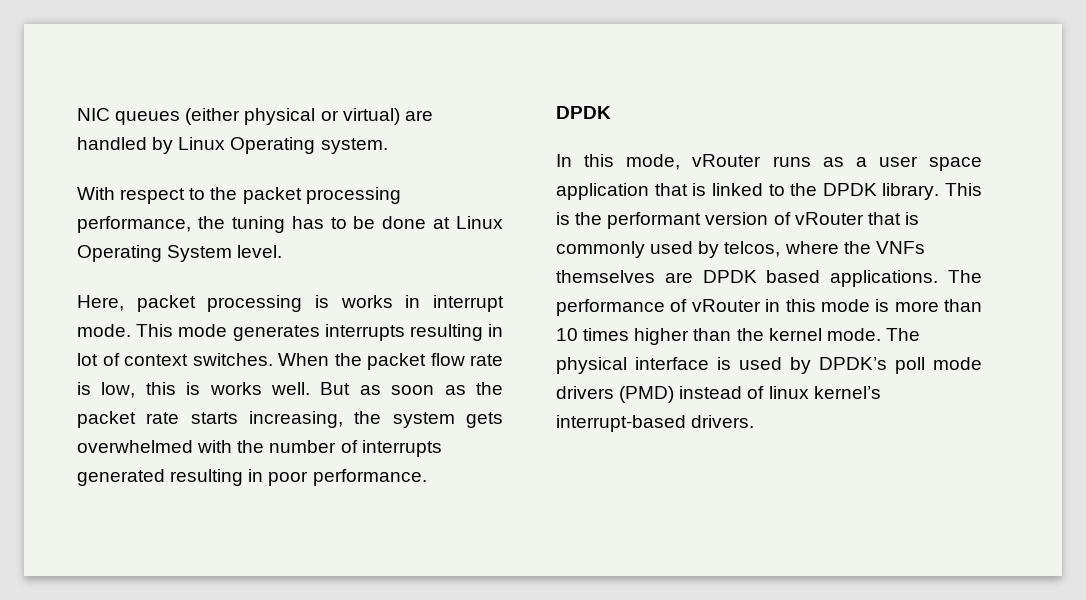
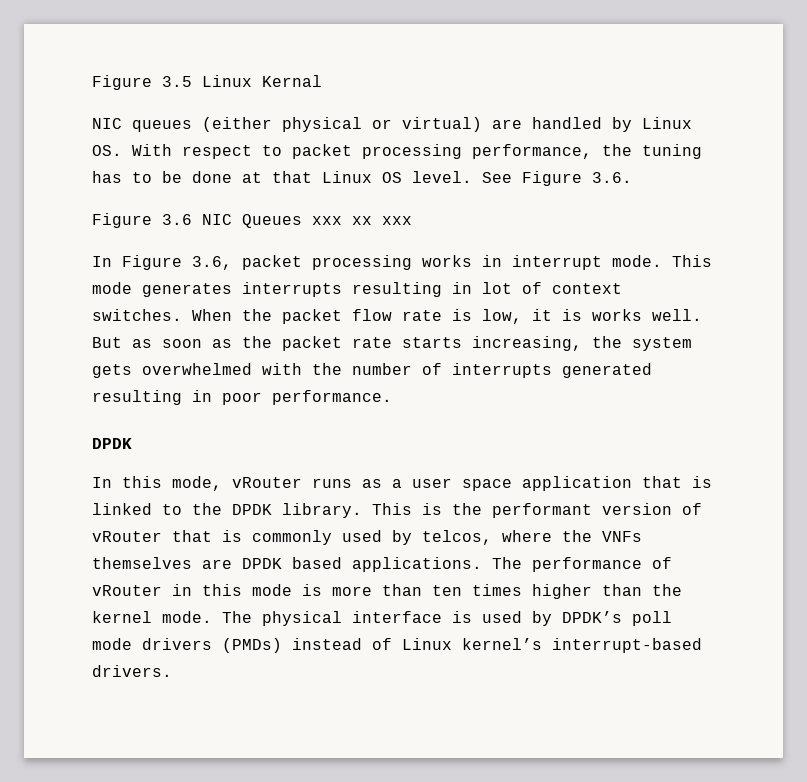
(77, 114) none -> [92,75,322,90] Figure 3.5 Linux Kernal //
[230,137,388,154] Operating system. // -> [92,145,122,156] OS.
[210,187,238,200] the -> (282, 150) none
[456,216,503,229] [77,245,283,262] [77,295,329,312] Linux Operating System level. // Here, packet processing is -> [272,171,632,186] [92,213,412,228] [92,255,412,270] that Linux OS level. See Figure 3.6. // Figure 3.6 NIC Queues xxx xx xxx // In Figure 3.6, packet processing
[145,382,176,395] this -> [532,309,552,321] it
[556,328,578,341] 10 -> [432,585,462,596] ten
[619,386,675,403] (PMD) -> [222,638,282,653] (PMDs)
[768,386,809,399] linux -> [402,638,452,650] Linux

